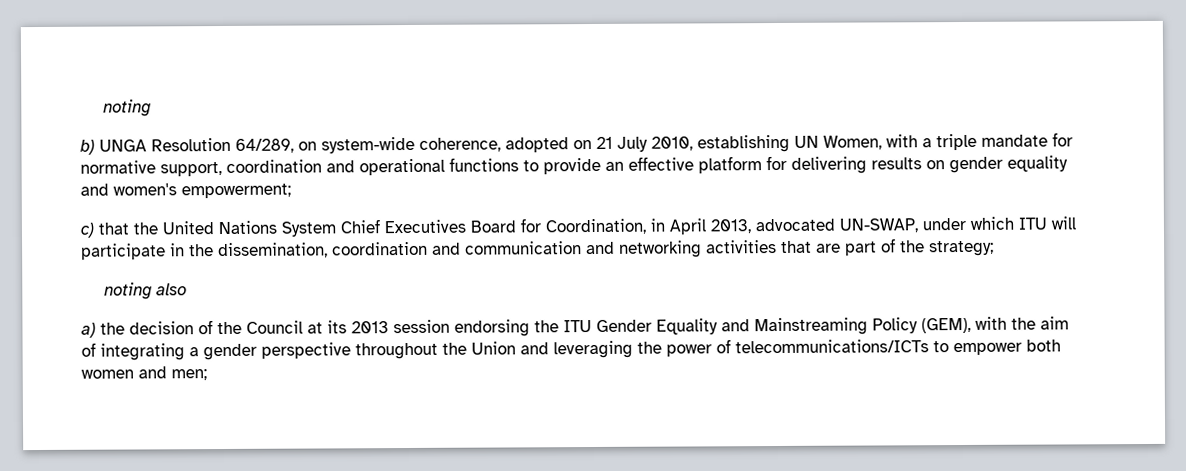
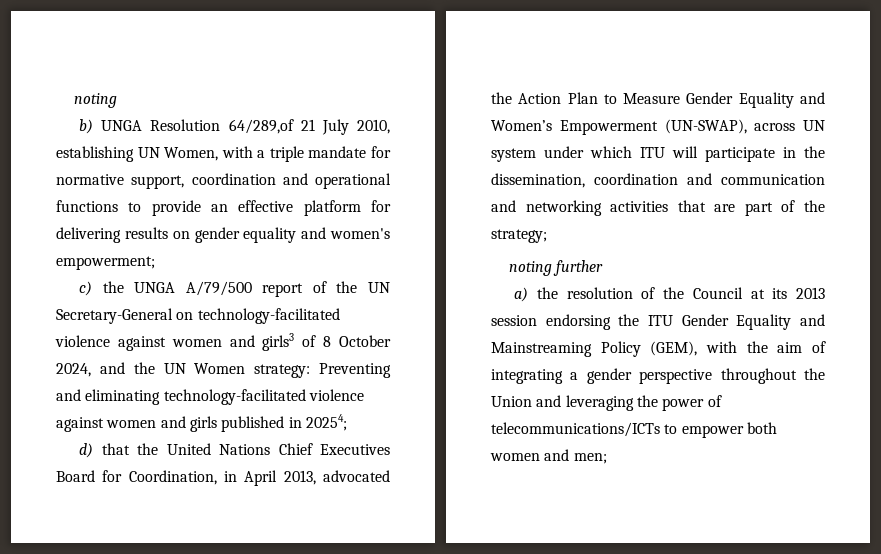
[235,136,592,154] 64/289, on system-wide coherence, adopted on -> [228,119,294,134] 64/289,of
(95, 230) none -> [102,281,390,297] [56,308,340,324] [55,333,391,351] [56,362,391,378] [56,389,364,405] [56,414,347,432] [79,443,94,458] the UNGA A/79/500 report of the UN Secretary-General on technology-facilitated violence against women and girls3 of 8 October 2024, and the UN Women strategy: Preventing and eliminating technology-facilitated violence against women and girls published in 20254; // d)
[281,221,337,237] System -> (271, 449) none
[839,218,918,233] UN-SWAP, -> [491,92,825,108] [491,119,825,135] [491,148,536,162] the Action Plan to Measure Gender Equality and Women’s Empowerment (UN-SWAP), across UN system
[156,283,188,296] also -> [552,260,603,276] further
[129,321,194,335] decision -> [566,287,633,299] resolution

